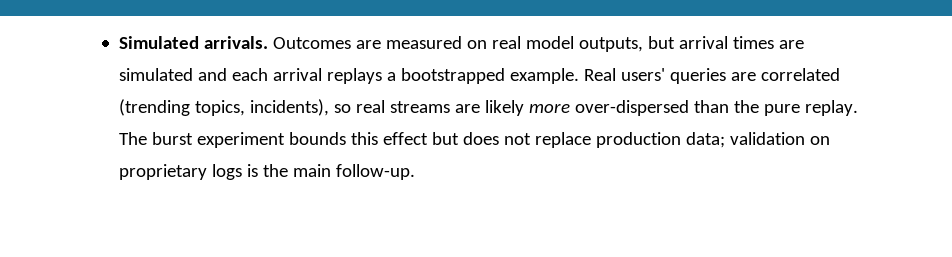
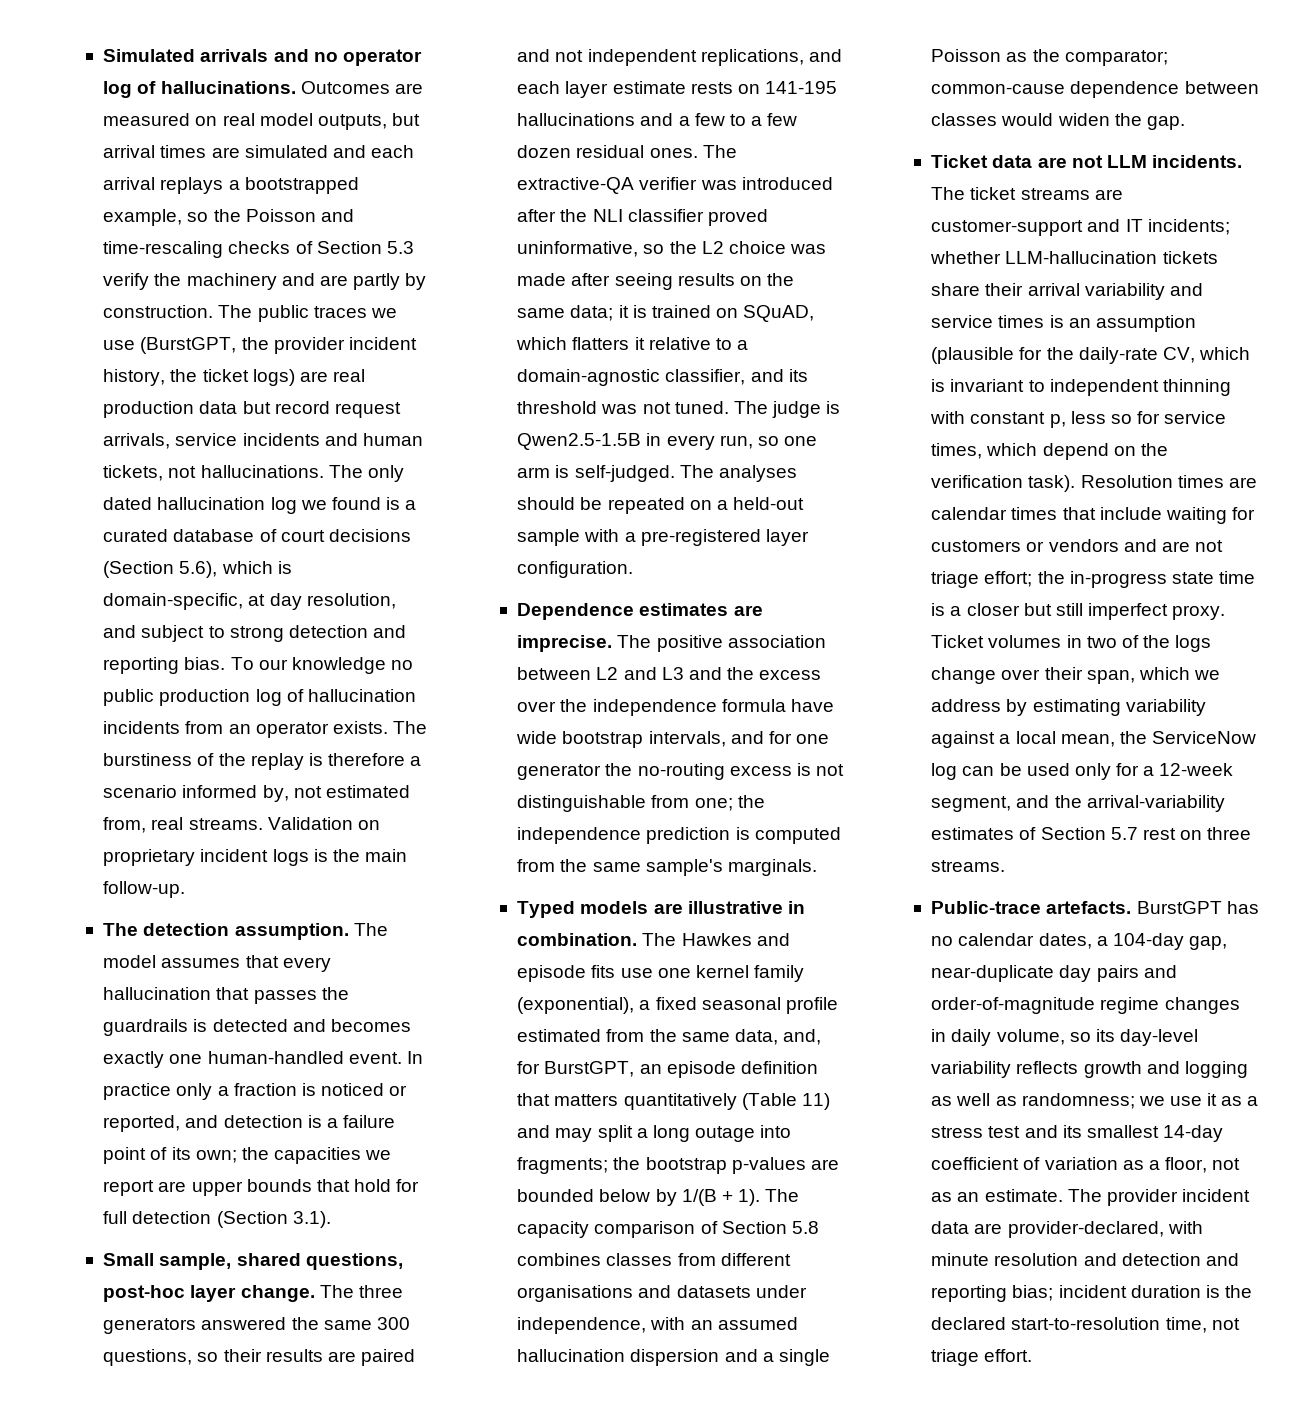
[203,36,268,49] arrivals. -> [200,49,422,66] [103,81,296,98] arrivals and no operator log of hallucinations.
[509,68,840,84] [118,99,858,116] [118,132,805,148] example. Real users' queries are correlated (trending topics, incidents), so real streams are likely more over-dispersed than the pure replay. The burst experiment bounds this effect but does not replace production data; validation -> [103,209,354,226] [103,241,414,258] [103,273,427,290] [103,305,397,322] [103,337,417,354] [103,369,365,386] [103,401,401,418] [103,433,423,449] [103,465,404,482] [103,497,417,514] [103,529,411,542] [103,561,292,578] [103,593,396,610] [103,625,406,642] [103,657,413,674] [103,689,416,706] [103,721,427,738] [103,753,422,770] [103,785,410,802] [103,817,353,833] example, so the Poisson and time-rescaling checks of Section 5.3 verify the machinery and are partly by construction. The public traces we use (BurstGPT, the provider incident history, the ticket logs) are real production data but record request arrivals, service incidents and human tickets, not hallucinations. The only dated hallucination log we found is a curated database of court decisions (Section 5.6), which is domain-specific, at day resolution, and subject to strong detection and reporting bias. To our knowledge no public production log of hallucination incidents from an operator exists. The burstiness of the replay is therefore a scenario informed by, not estimated from, real streams. Validation
(207, 172) none -> [200,849,269,862] incident
(415, 172) none -> [103,923,388,940] [103,955,331,972] [103,987,349,1004] [103,1019,411,1036] [103,1051,423,1068] [103,1083,408,1100] [103,1115,395,1132] [103,1147,392,1164] [103,1179,420,1196] [103,1211,331,1228] [103,1253,403,1270] [103,1285,403,1302] [103,1317,410,1334] [103,1349,415,1366] [517,49,842,66] [517,81,837,98] [517,113,798,126] [517,145,737,158] [517,177,833,194] [517,209,768,226] [517,241,826,257] [517,273,794,290] [517,305,815,322] [516,337,748,350] [517,369,808,386] [517,401,841,418] [517,433,817,450] [517,465,797,482] [517,497,804,514] [517,529,809,546] [517,561,634,578] [517,603,763,620] [517,635,826,652] [517,667,822,680] [517,699,834,716] [516,731,829,748] [517,763,844,780] [517,795,765,812] [517,827,841,844] [517,859,817,876] [517,901,805,918] [517,933,790,946] [517,965,804,982] [517,997,838,1014] [517,1029,821,1045] [517,1061,818,1078] [517,1093,830,1110] [517,1125,792,1142] [517,1157,839,1174] [517,1189,800,1206] [517,1221,819,1238] [517,1253,791,1266] [517,1285,807,1302] [517,1317,798,1334] [517,1349,830,1366] [931,49,1168,66] [931,81,1259,98] [931,113,1185,130] [931,155,1242,168] [931,187,1123,200] [931,219,1230,236] [930,251,1218,264] [931,283,1203,300] [931,315,1196,332] [931,347,1250,364] [931,379,1231,396] [930,411,1227,428] [931,443,1168,460] [931,475,1257,492] [931,507,1255,524] [931,539,1223,552] [931,571,1255,588] [931,603,1226,620] [931,635,1212,652] [931,667,1220,684] [931,699,1206,716] [931,731,1256,748] [931,763,1234,780] [931,795,1225,812] [931,827,1252,840] [931,860,1006,872] [931,901,1259,914] [931,933,1227,950] [931,965,1177,982] [931,997,1240,1014] [931,1029,1198,1046] [931,1061,1248,1078] [931,1093,1259,1109] [931,1125,1223,1142] [931,1157,1241,1173] [931,1189,1250,1206] [931,1221,1203,1238] [931,1253,1239,1266] [931,1285,1252,1302] [931,1317,1240,1333] [931,1349,1033,1366] // The detection assumption. The model assumes that every hallucination that passes the guardrails is detected and becomes exactly one human-handled event. In practice only a fraction is noticed or reported, and detection is a failure point of its own; the capacities we report are upper bounds that hold for full detection (Section 3.1). // Small sample, shared questions, post-hoc layer change. The three generators answered the same 300 questions, so their results are paired and not independent replications, and each layer estimate rests on 141-195 hallucinations and a few to a few dozen residual ones. The extractive-QA verifier was introduced after the NLI classifier proved uninformative, so the L2 choice was made after seeing results on the same data; it is trained on SQuAD, which flatters it relative to a domain-agnostic classifier, and its threshold was not tuned. The judge is Qwen2.5-1.5B in every run, so one arm is self-judged. The analyses should be repeated on a held-out sample with a pre-registered layer configuration. // Dependence estimates are imprecise. The positive association between L2 and L3 and the excess over the independence formula have wide bootstrap intervals, and for one generator the no-routing excess is not distinguishable from one; the independence prediction is computed from the same sample's marginals. // Typed models are illustrative in combination. The Hawkes and episode fits use one kernel family (exponential), a fixed seasonal profile estimated from the same data, and, for BurstGPT, an episode definition that matters quantitatively (Table 11) and may split a long outage into fragments; the bootstrap p-values are bounded below by 1/(B + 1). The capacity comparison of Section 5.8 combines classes from different organisations and datasets under independence, with an assumed hallucination dispersion and a single Poisson as the comparator; common-cause dependence between classes would widen the gap. // Ticket data are not LLM incidents. The ticket streams are customer-support and IT incidents; whether LLM-hallucination tickets share their arrival variability and service times is an assumption (plausible for the daily-rate CV, which is invariant to independent thinning with constant p, less so for service times, which depend on the verification task). Resolution times are calendar times that include waiting for customers or vendors and are not triage effort; the in-progress state time is a closer but still imperfect proxy. Ticket volumes in two of the logs change over their span, which we address by estimating variability against a local mean, the ServiceNow log can be used only for a 12-week segment, and the arrival-variability estimates of Section 5.7 rest on three streams. // Public-trace artefacts. BurstGPT has no calendar dates, a 104-day gap, near-duplicate day pairs and order-of-magnitude regime changes in daily volume, so its day-level variability reflects growth and logging as well as randomness; we use it as a stress test and its smallest 14-day coefficient of variation as a floor, not as an estimate. The provider incident data are provider-declared, with minute resolution and detection and reporting bias; incident duration is the declared start-to-resolution time, not triage effort.

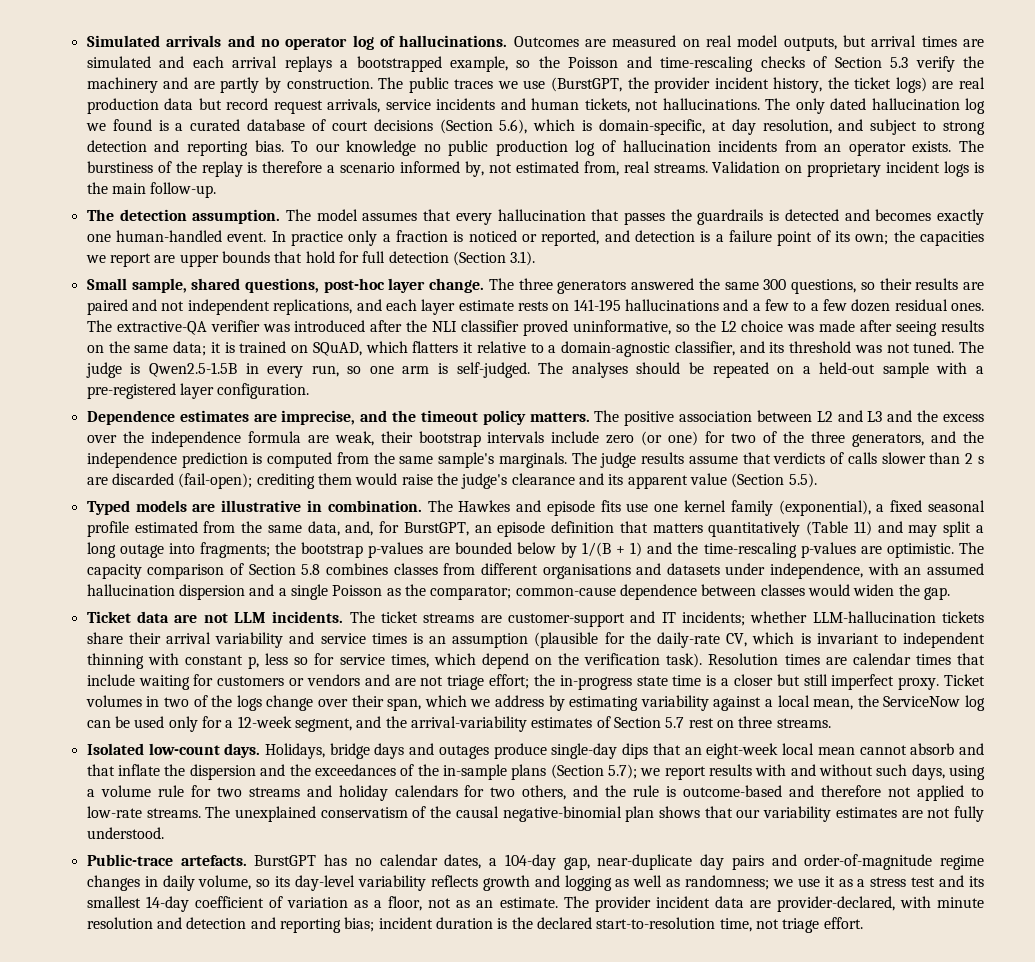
[517,635,613,652] imprecise. -> [281,410,590,425] imprecise, and the timeout policy matters.
[790,699,834,712] [516,731,829,748] [517,763,844,780] [517,795,733,812] have wide bootstrap intervals, and for one generator the no-routing excess is not distinguishable from one; -> [307,431,957,447] are weak, their bootstrap intervals include zero (or one) for two of the three generators, and
(817, 867) none -> [571,452,985,468] [86,473,817,489] The judge results assume that verdicts of calls slower than 2 s are discarded (fail-open); crediting them would raise the judge's clearance and its apparent value (Section 5.5).
[737,1189,760,1206] 1). -> [630,542,954,558] 1) and the time-rescaling p-values are optimistic.
(1006, 866) none -> [86,743,985,759] [86,764,985,780] [86,785,984,801] [86,806,984,822] [86,827,164,839] // Isolated low-count days. Holidays, bridge days and outages produce single-day dips that an eight-week local mean cannot absorb and that inflate the dispersion and the exceedances of the in-sample plans (Section 5.7); we report results with and without such days, using a volume rule for two streams and holiday calendars for two others, and the rule is outcome-based and therefore not applied to low-rate streams. The unexplained conservatism of the causal negative-binomial plan shows that our variability estimates are not fully understood.

